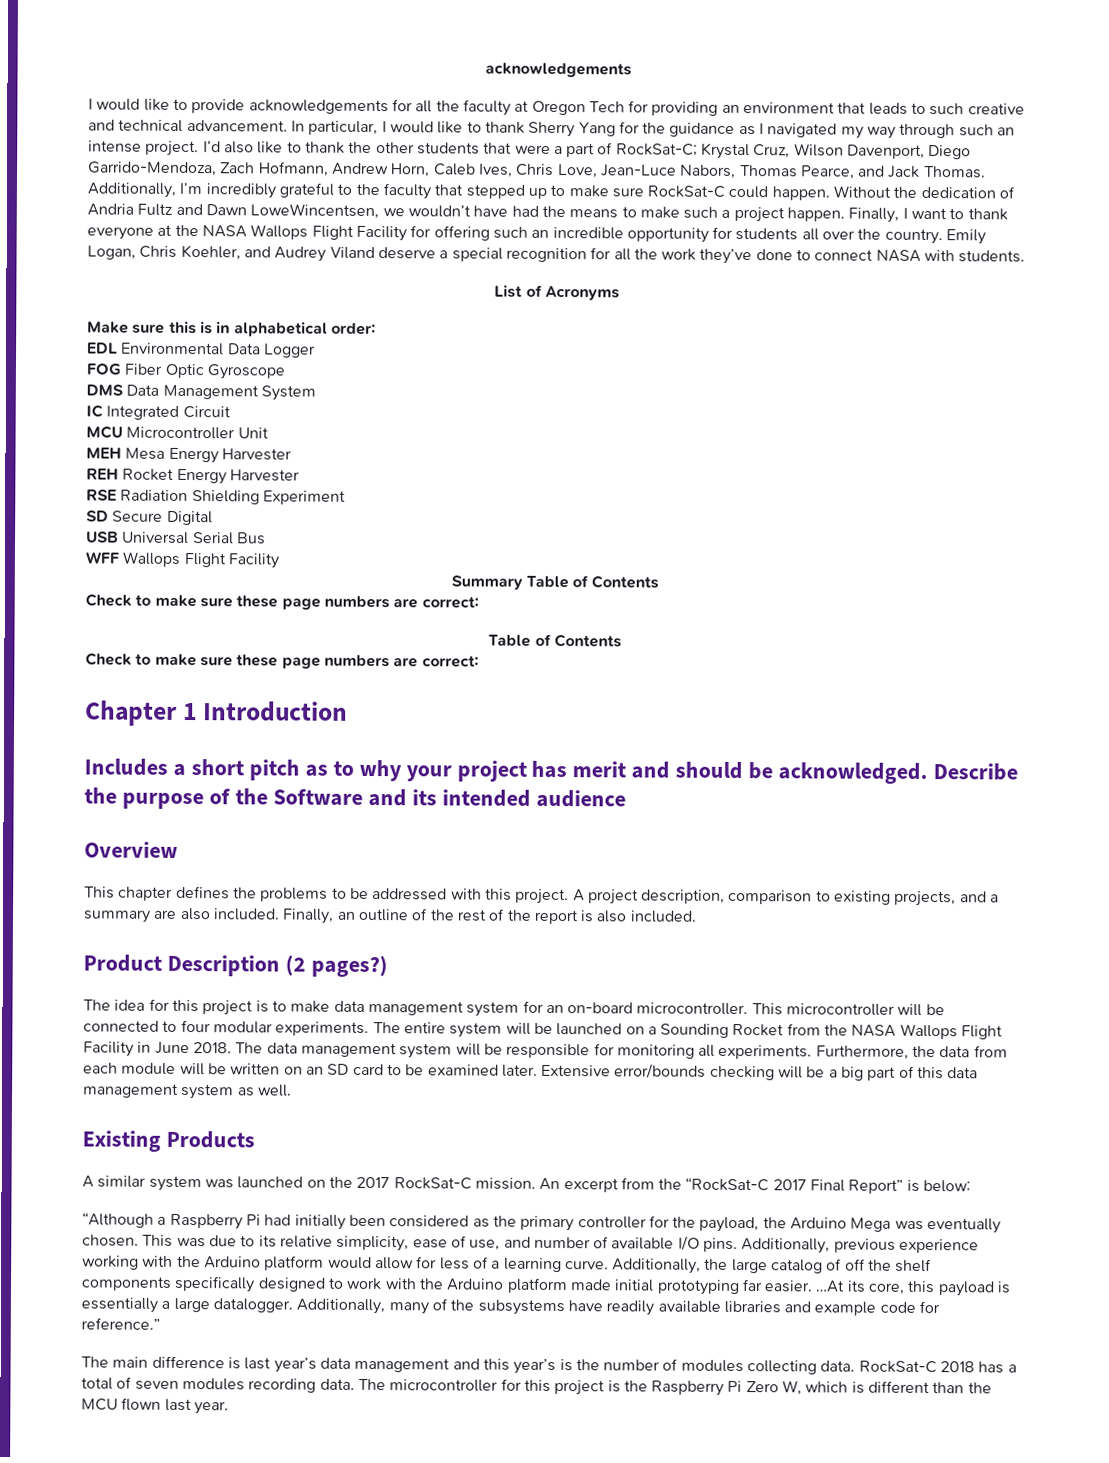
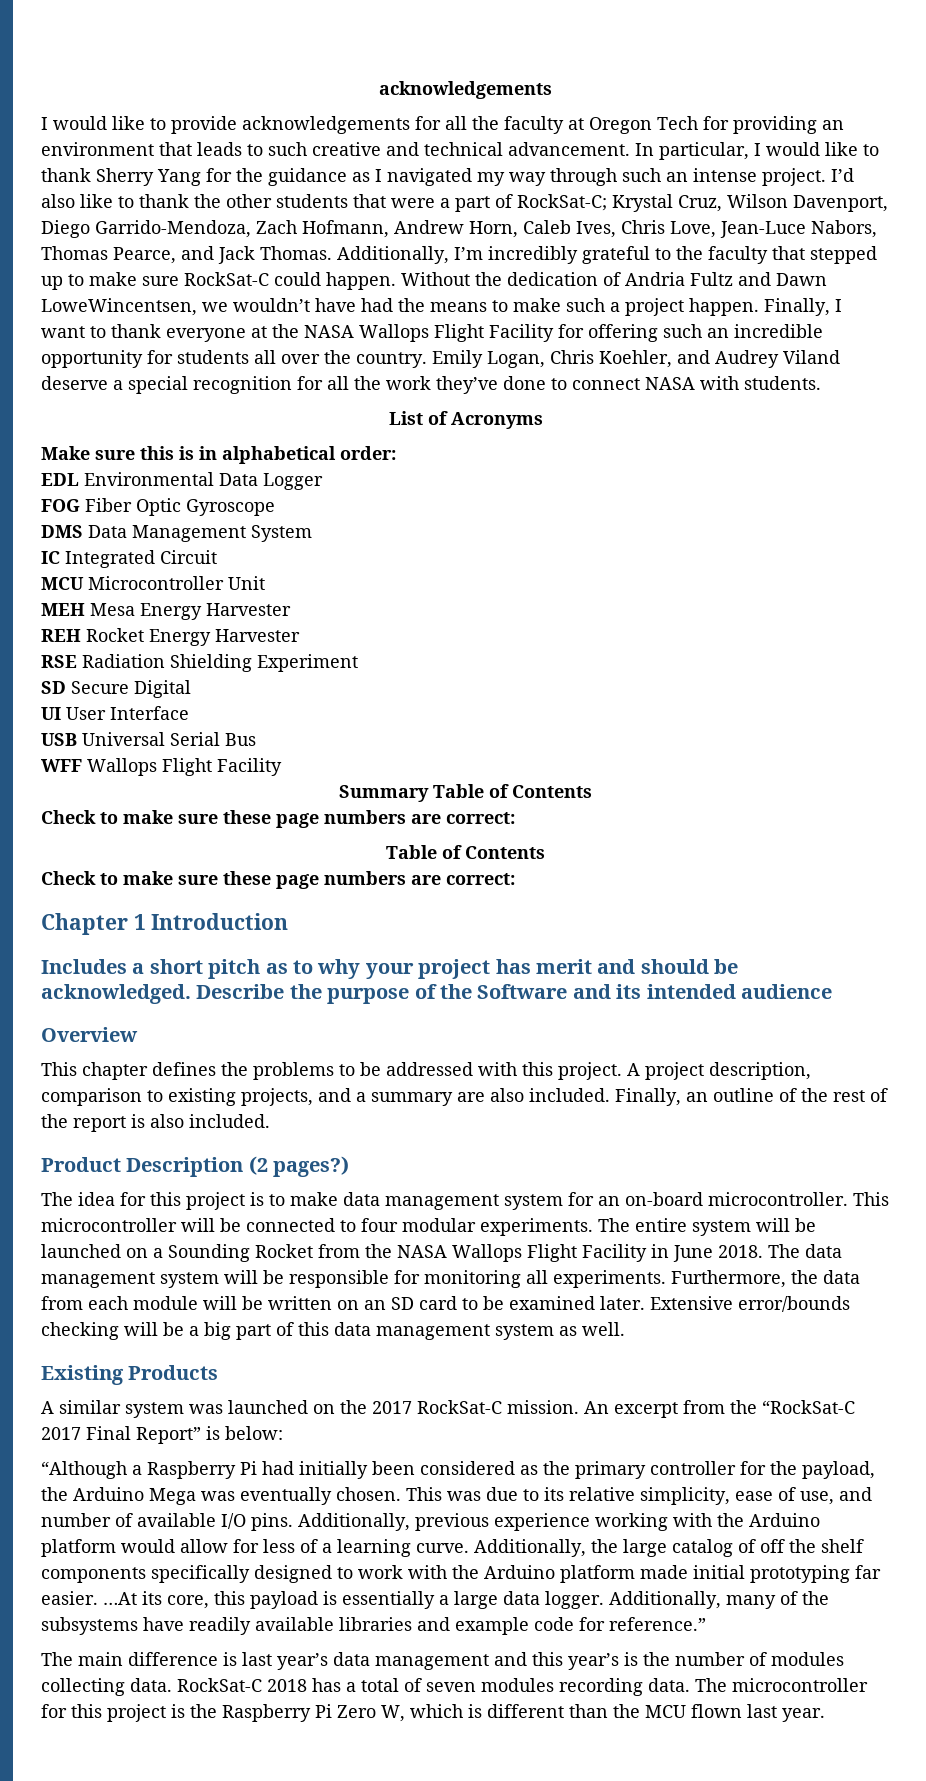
(213, 518) none -> [41,706,189,720] // UI User Interface
[212,1298,293,1313] datalogger. -> [503,1591,604,1609] data logger.

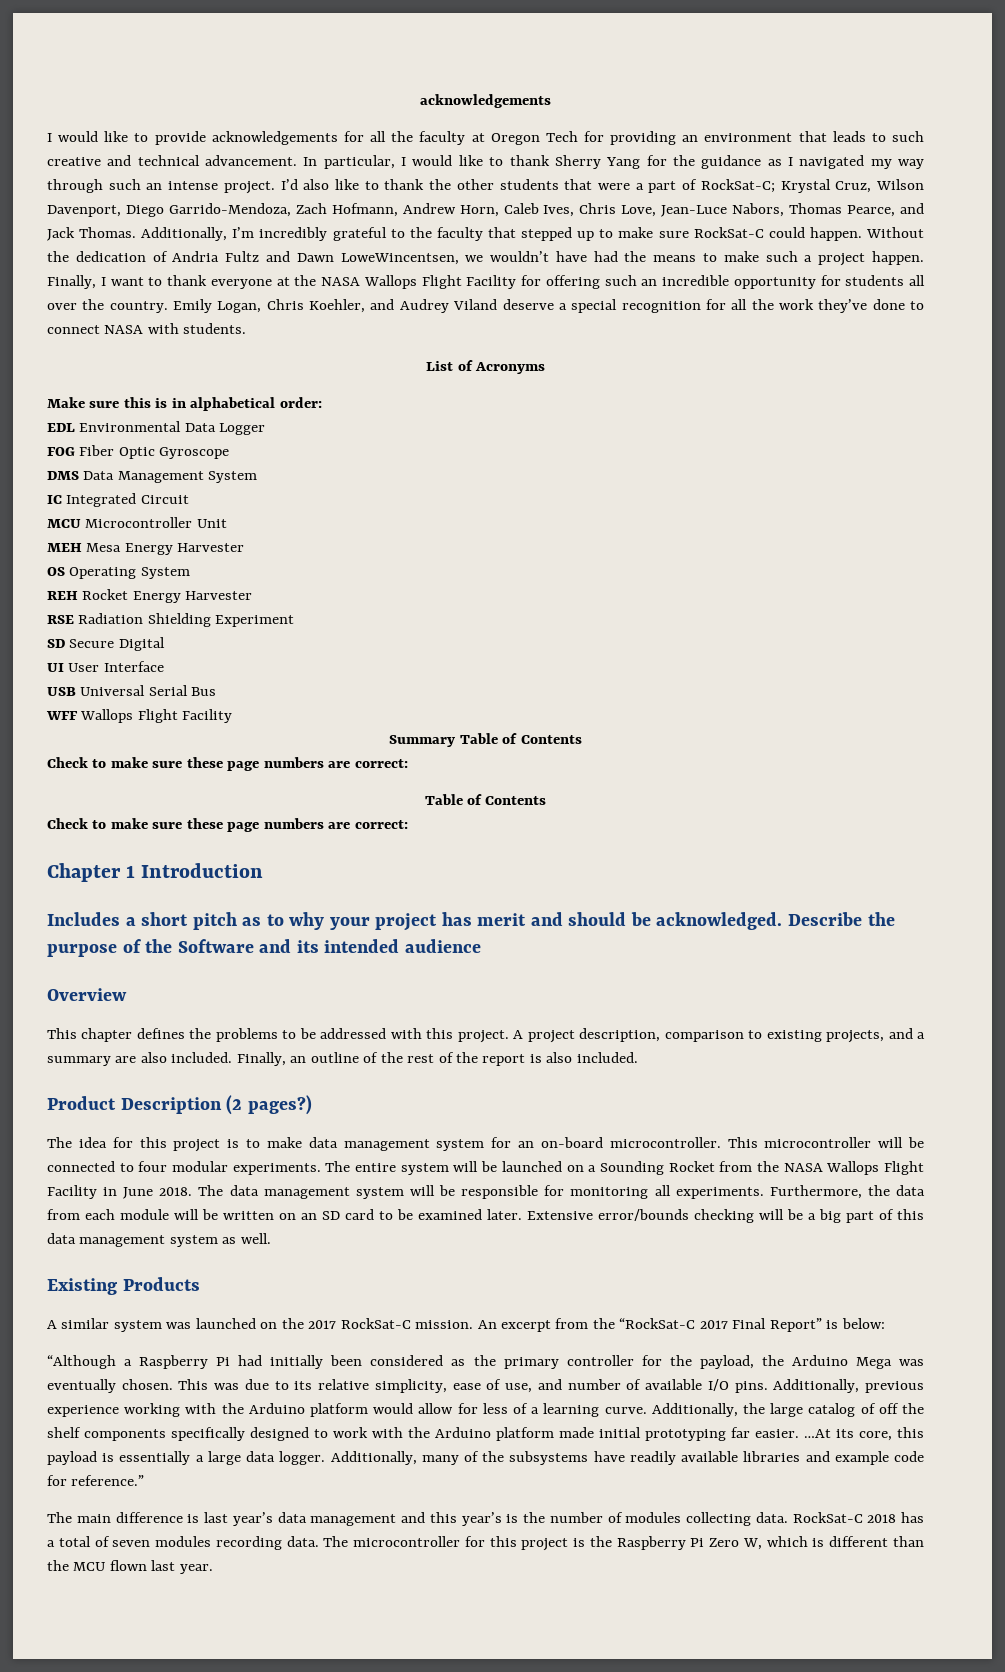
(291, 609) none -> [47,567,190,579] // OS Operating System

